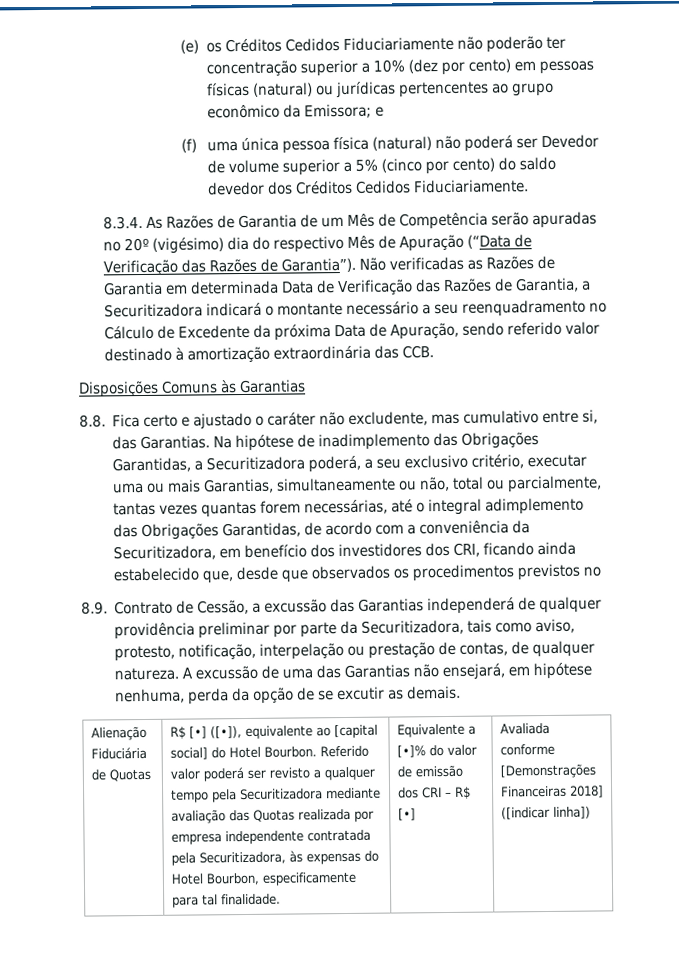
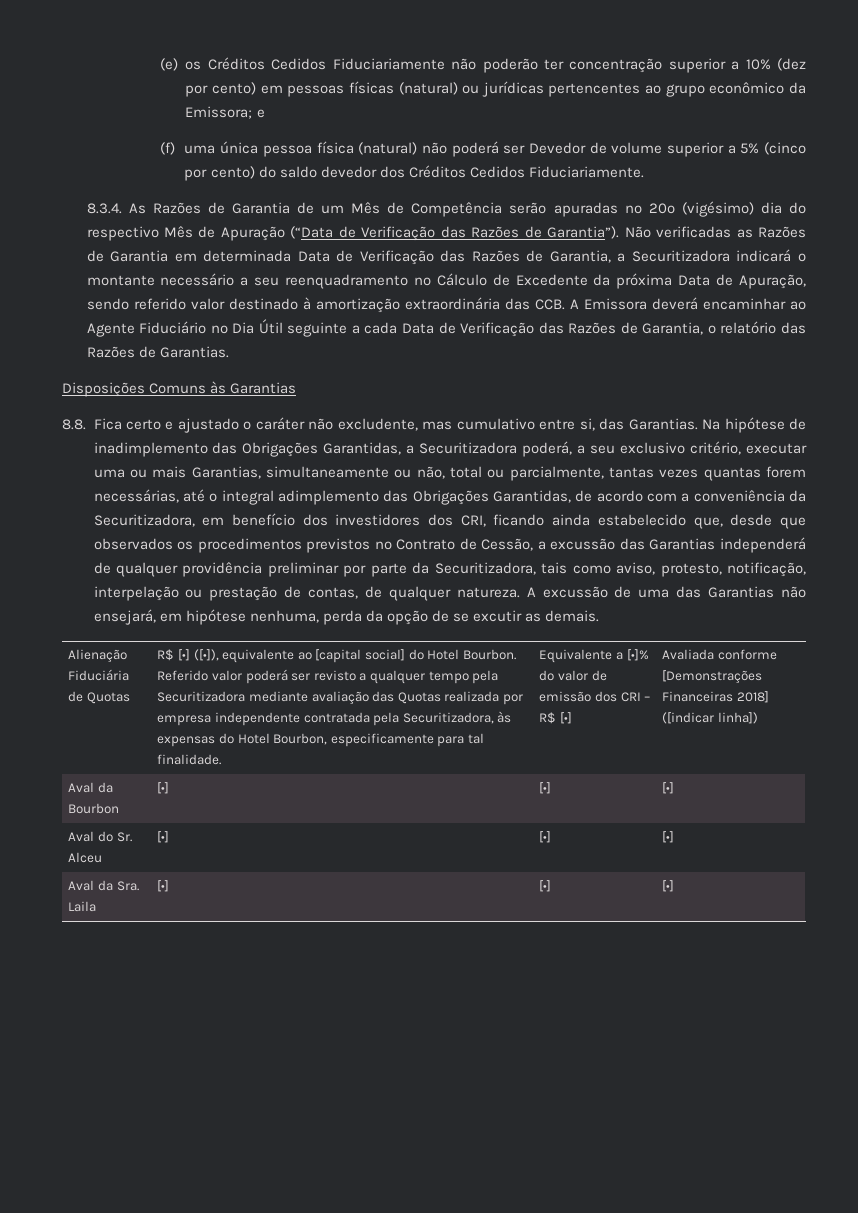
(435, 352) none -> [569,297,807,310] [86,319,807,337] [86,346,229,358] A Emissora deverá encaminhar ao Agente Fiduciário no Dia Útil seguinte a cada Data de Verificação das Razões de Garantia, o relatório das Razões de Garantias.
[81,601,108,615] // 8.9. -> (392, 545) none
(591, 812) none -> [68,782,113,793] [68,803,120,814] [157,782,170,794] [539,782,552,794] [662,782,675,794] [68,831,132,842] [68,852,103,863] [157,831,170,843] [539,831,552,843] [662,831,675,843] [68,880,139,891] [68,901,97,912] [157,880,170,892] [539,880,552,892] [662,880,675,892] // Aval da Bourbon | [•] | [•] | [•] // Aval do Sr. Alceu | [•] | [•] | [•] // Aval da Sra. Laila | [•] | [•] | [•]

